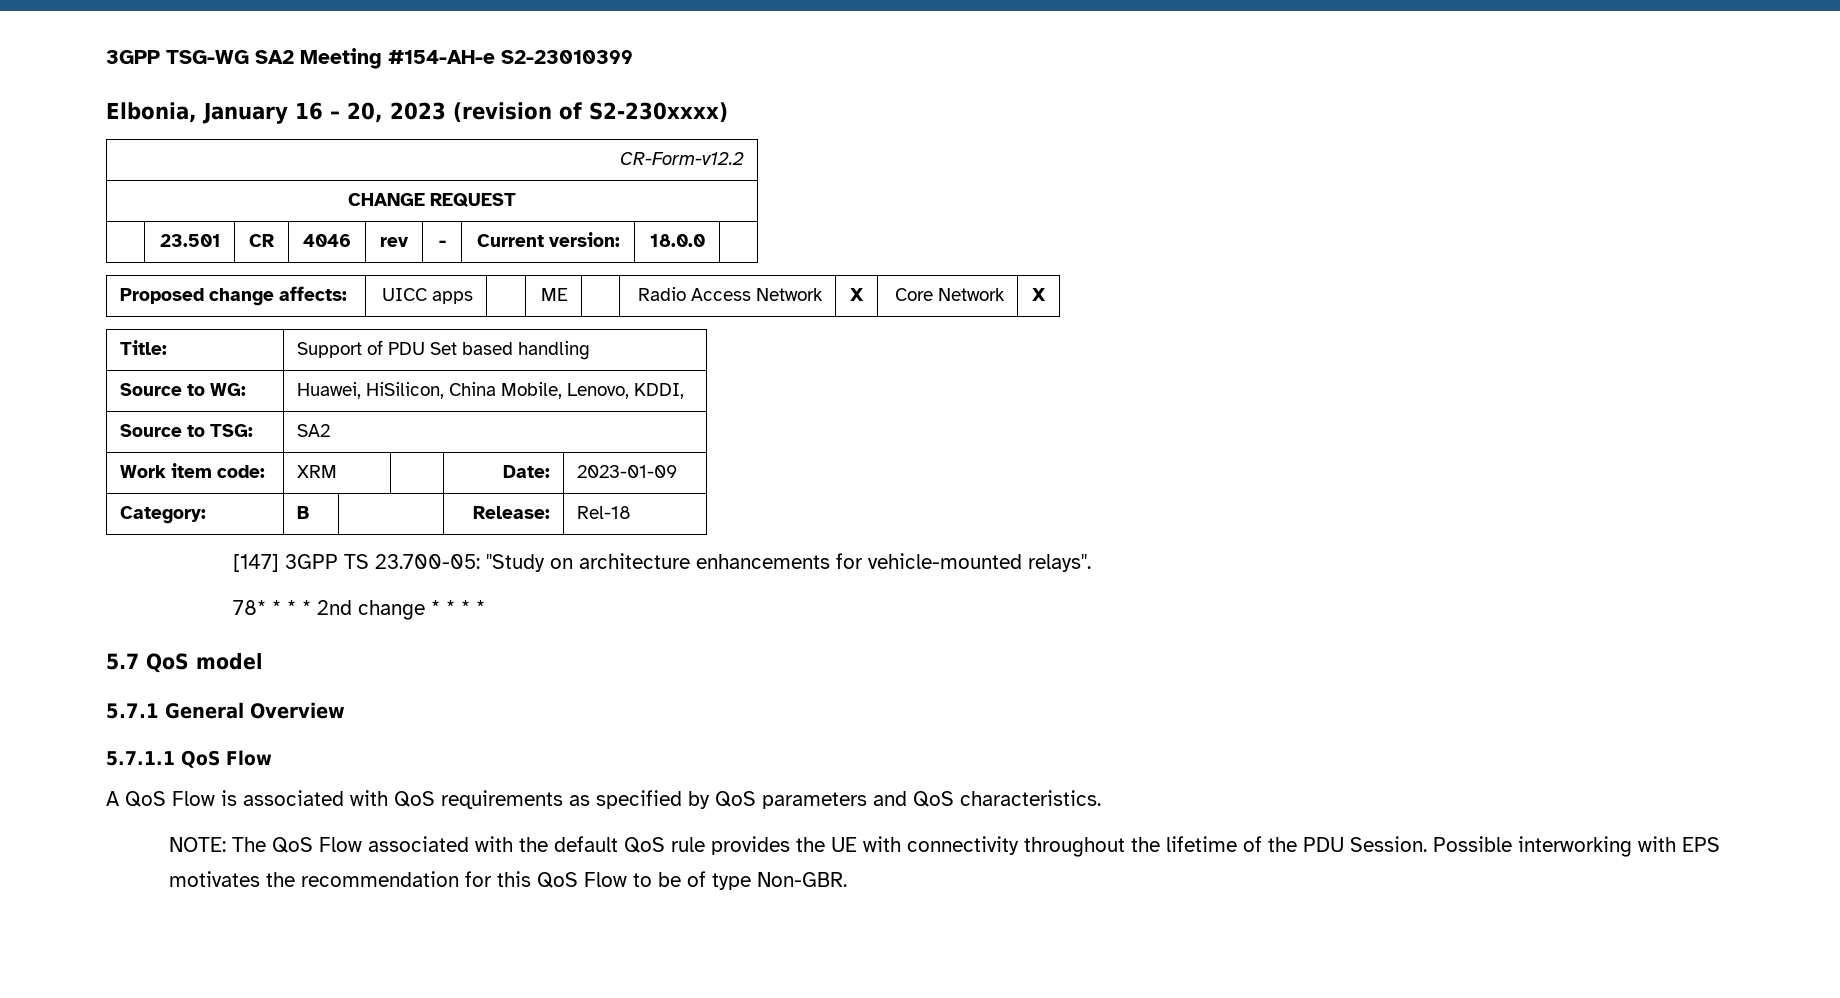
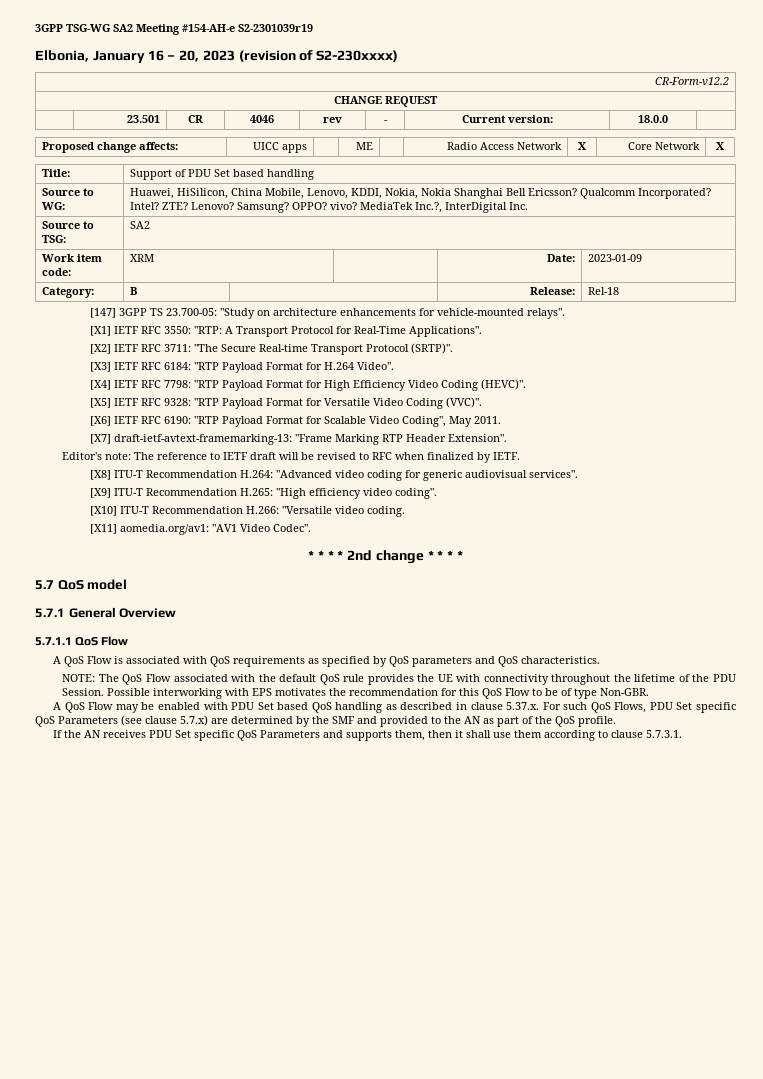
[501,50,633,64] S2-23010399 -> [238,24,313,32] S2-2301039r19
(685, 391) none -> [385,188,712,199] [130,202,529,213] Nokia, Nokia Shanghai Bell Ericsson? Qualcomm Incorporated? Intel? ZTE? Lenovo? Samsung? OPPO? vivo? MediaTek Inc.?, InterDigital Inc.
[232,600,266,615] 78* -> [89,326,482,337] [89,343,453,355] [89,362,394,373] [89,379,526,391] [89,397,482,409] [89,416,501,427] [89,434,507,445] [62,452,521,463] [89,470,578,481] [89,488,437,499] [89,506,405,517] [89,524,311,535] [307,550,314,560] [X1] IETF RFC 3550: "RTP: A Transport Protocol for Real-Time Applications". // [X2] IETF RFC 3711: "The Secure Real-time Transport Protocol (SRTP)". // [X3] IETF RFC 6184: "RTP Payload Format for H.264 Video". // [X4] IETF RFC 7798: "RTP Payload Format for High Efficiency Video Coding (HEVC)". // [X5] IETF RFC 9328: "RTP Payload Format for Versatile Video Coding (VVC)". // [X6] IETF RFC 6190: "RTP Payload Format for Scalable Video Coding", May 2011. // [X7] draft-ietf-avtext-framemarking-13: "Frame Marking RTP Header Extension". // Editor's note: The reference to IETF draft will be revised to RFC when finalized by IETF. // [X8] ITU-T Recommendation H.264: "Advanced video coding for generic audiovisual services". // [X9] ITU-T Recommendation H.265: "High efficiency video coding". // [X10] ITU-T Recommendation H.266: "Versatile video coding. // [X11] aomedia.org/av1: "AV1 Video Codec". // *
(848, 879) none -> [53,702,736,713] [35,715,616,727] [53,730,683,741] // A QoS Flow may be enabled with PDU Set based QoS handling as described in clause 5.37.x. For such QoS Flows, PDU Set specific QoS Parameters (see clause 5.7.x) are determined by the SMF and provided to the AN as part of the QoS profile. // If the AN receives PDU Set specific QoS Parameters and supports them, then it shall use them according to clause 5.7.3.1.

